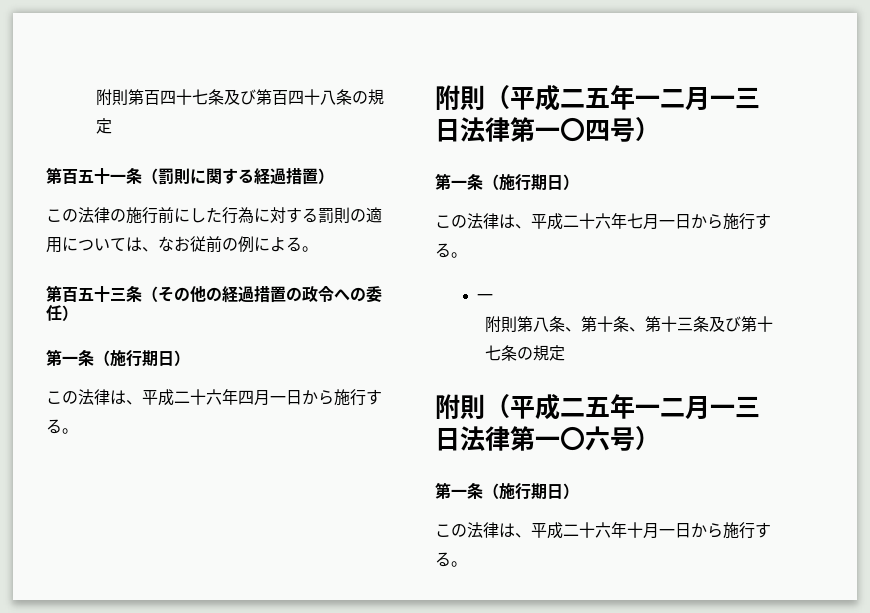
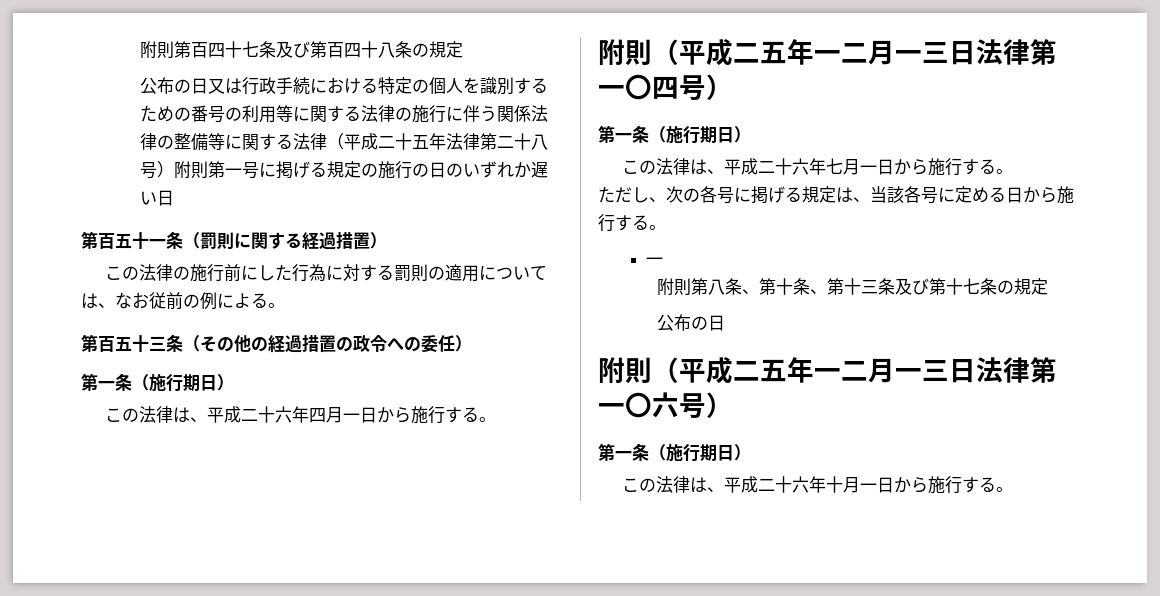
(112, 126) none -> [140,77,549,95] [140,105,549,123] [140,133,549,151] [140,161,549,179] [140,190,175,206] // 公布の日又は行政手続における特定の個人を識別するための番号の利用等に関する法律の施行に伴う関係法律の整備等に関する法律（平成二十五年法律第二十八号）附則第一号に掲げる規定の施行の日のいずれか遅い日
(467, 255) none -> [598,186,1074,204] [598,214,666,232] // ただし、次の各号に掲げる規定は、当該各号に定める日から施行する。
(565, 353) none -> [657,314,726,331] // 公布の日

